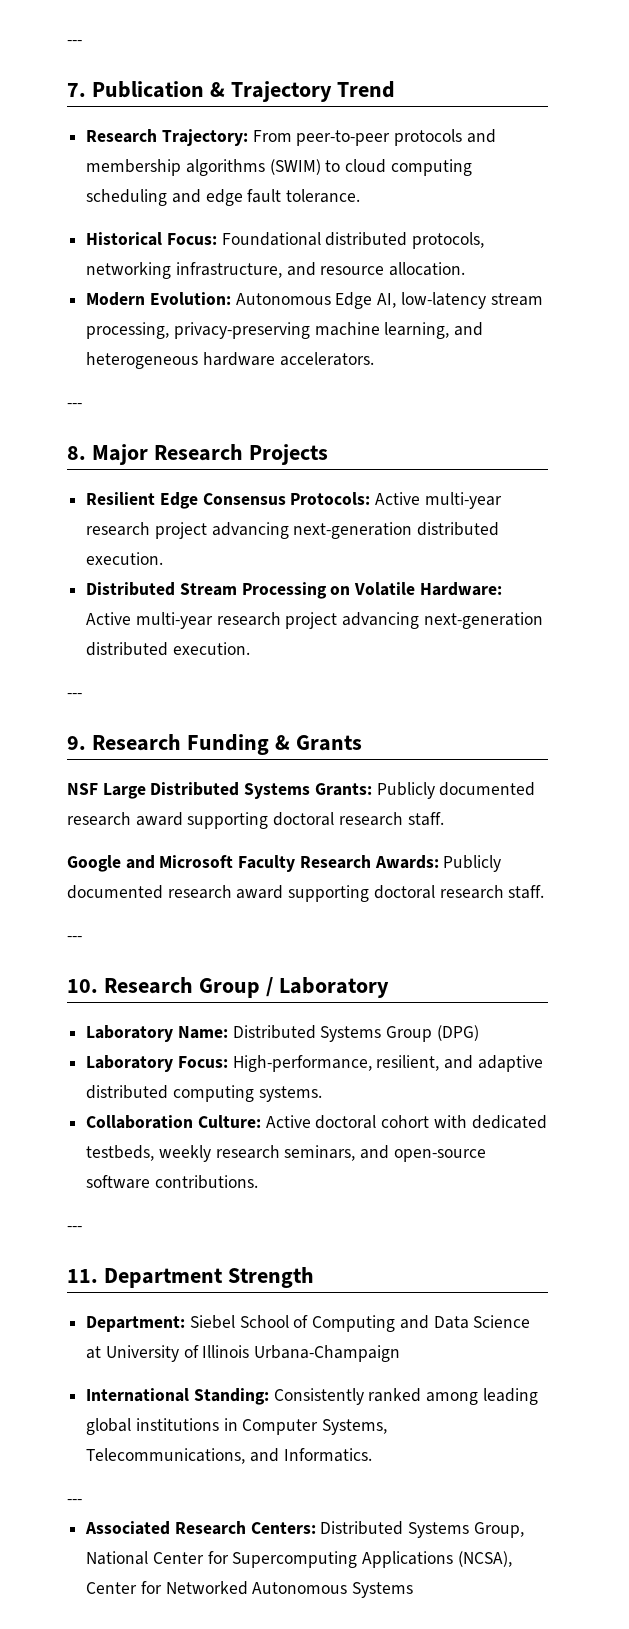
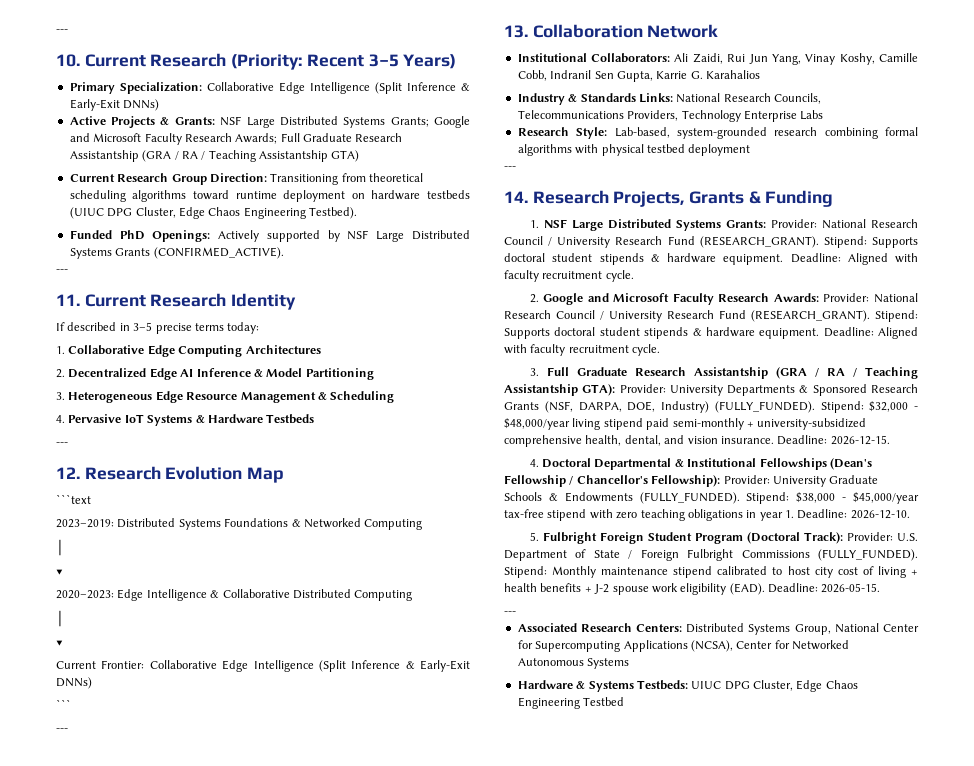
[67,40,82,45] [67,81,395,102] [86,129,496,146] [86,159,472,176] [86,189,361,206] [86,232,485,249] [86,262,466,279] [86,292,543,309] [86,322,484,339] [86,352,374,369] [67,403,82,408] [67,444,328,465] [86,492,502,509] [86,522,500,539] [86,552,164,565] [86,582,502,599] [86,612,543,629] [86,642,250,656] [67,693,82,698] [67,734,181,751] --- // 7. Publication & Trajectory Trend // Research Trajectory: From peer-to-peer protocols and membership algorithms (SWIM) to cloud computing scheduling and edge fault tolerance. // Historical Focus: Foundational distributed protocols, networking infrastructure, and resource allocation. // Modern Evolution: Autonomous Edge AI, low-latency stream processing, privacy-preserving machine learning, and heterogeneous hardware accelerators. // --- // 8. Major Research Projects // Resilient Edge Consensus Protocols: Active multi-year research project advancing next-generation distributed execution. // Distributed Stream Processing on Volatile Hardware: Active multi-year research project advancing next-generation distributed execution. // --- // 9. Research -> [56,29,68,33] [56,53,457,70] [69,82,470,94] [69,99,160,111] [69,116,470,128] [69,133,403,145] [69,150,360,162] [69,173,423,185] [69,190,470,202] [69,207,357,219] [69,230,470,242] [69,247,284,259] [56,269,68,273] [56,293,297,310] [56,322,260,334] [56,345,321,357] [56,368,374,380] [56,391,395,403] [56,414,315,426] [56,442,68,446] [56,466,285,483] [56,494,91,504] [56,518,423,530] [56,539,64,556] [56,569,63,575] [56,589,413,601] [56,610,64,627] [56,640,63,646] [56,660,470,672] [56,677,92,689] [56,699,71,709] [56,728,68,732] [504,24,719,38] [517,53,918,65] [517,70,760,82] [517,93,821,105] [517,110,824,122] [517,127,918,139] [517,144,751,156] [504,166,516,170] [504,190,761,207] --- // 10. Current Research (Priority: Recent 3–5 Years) // Primary Specialization: Collaborative Edge Intelligence (Split Inference & Early-Exit DNNs) // Active Projects & Grants: NSF Large Distributed Systems Grants; Google and Microsoft Faculty Research Awards; Full Graduate Research Assistantship (GRA / RA / Teaching Assistantship GTA) // Current Research Group Direction: Transitioning from theoretical scheduling algorithms toward runtime deployment on hardware testbeds (UIUC DPG Cluster, Edge Chaos Engineering Testbed). // Funded PhD Openings: Actively supported by NSF Large Distributed Systems Grants (CONFIRMED_ACTIVE). // --- // 11. Current Research Identity // If described in 3–5 precise terms today: // 1. Collaborative Edge Computing Architectures // 2. Decentralized Edge AI Inference & Model Partitioning // 3. Heterogeneous Edge Resource Management & Scheduling // 4. Pervasive IoT Systems & Hardware Testbeds // --- // 12. Research Evolution Map // ```text // 2023–2019: Distributed Systems Foundations & Networked Computing // │ // ▼ // 2020–2023: Edge Intelligence & Collaborative Distributed Computing // │ // ▼ // Current Frontier: Collaborative Edge Intelligence (Split Inference & Early-Exit DNNs) // ``` // --- // 13. Collaboration Network // Institutional Collaborators: Ali Zaidi, Rui Jun Yang, Vinay Koshy, Camille Cobb, Indranil Sen Gupta, Karrie G. Karahalios // Industry & Standards Links: National Research Councils, Telecommunications Providers, Technology Enterprise Labs // Research Style: Lab-based, system-grounded research combining formal algorithms with physical testbed deployment // --- // 14. Research Projects, Grants &
[274,735,362,751] & Grants // -> [529,220,539,228] // 1.
[376,782,536,799] [67,812,444,829] Publicly documented research award supporting doctoral research staff. // -> [770,219,918,229] [504,236,918,248] [504,253,918,265] [504,270,634,282] [529,294,539,303] Provider: National Research Council / University Research Fund (RESEARCH_GRANT). Stipend: Supports doctoral student stipends & hardware equipment. Deadline: Aligned with faculty recruitment cycle. // 2.
[443,855,502,872] [67,885,545,902] [67,936,82,941] [67,977,389,998] [86,1025,479,1042] [86,1055,543,1072] [86,1085,322,1102] [86,1115,547,1129] [86,1145,486,1162] [86,1175,258,1189] [67,1226,82,1231] [67,1267,314,1288] [86,1315,531,1332] [86,1345,401,1362] [86,1388,538,1405] [86,1418,388,1435] [86,1448,372,1464] Publicly documented research award supporting doctoral research staff. // --- // 10. Research Group / Laboratory // Laboratory Name: Distributed Systems Group (DPG) // Laboratory Focus: High-performance, resilient, and adaptive distributed computing systems. // Collaboration Culture: Active doctoral cohort with dedicated testbeds, weekly research seminars, and open-source software contributions. // --- // 11. Department Strength // Department: Siebel School of Computing and Data Science at University of Illinois Urbana-Champaign // International Standing: Consistently ranked among leading global institutions in Computer Systems, Telecommunications, and Informatics. -> [823,293,918,303] [504,310,918,322] [504,327,918,339] [504,344,661,356] [529,367,918,379] [504,384,918,396] [504,401,918,413] [504,418,867,430] [504,435,890,447] [529,458,872,470] [504,475,879,487] [504,492,919,504] [504,509,910,521] [529,532,918,544] [504,549,918,561] [504,566,918,578] [504,583,881,595] Provider: National Research Council / University Research Fund (RESEARCH_GRANT). Stipend: Supports doctoral student stipends & hardware equipment. Deadline: Aligned with faculty recruitment cycle. // 3. Full Graduate Research Assistantship (GRA / RA / Teaching Assistantship GTA): Provider: University Departments & Sponsored Research Grants (NSF, DARPA, DOE, Industry) (FULLY_FUNDED). Stipend: $32,000 - $48,000/year living stipend paid semi-monthly + university-subsidized comprehensive health, dental, and vision insurance. Deadline: 2026-12-15. // 4. Doctoral Departmental & Institutional Fellowships (Dean's Fellowship / Chancellor's Fellowship): Provider: University Graduate Schools & Endowments (FULLY_FUNDED). Stipend: $38,000 - $45,000/year tax-free stipend with zero teaching obligations in year 1. Deadline: 2026-12-10. // 5. Fulbright Foreign Student Program (Doctoral Track): Provider: U.S. Department of State / Foreign Fulbright Commissions (FULLY_FUNDED). Stipend: Monthly maintenance stipend calibrated to host city cost of living + health benefits + J-2 spouse work eligibility (EAD). Deadline: 2026-05-15.
(414, 1590) none -> [517,680,858,692] [517,697,625,709] // Hardware & Systems Testbeds: UIUC DPG Cluster, Edge Chaos Engineering Testbed

